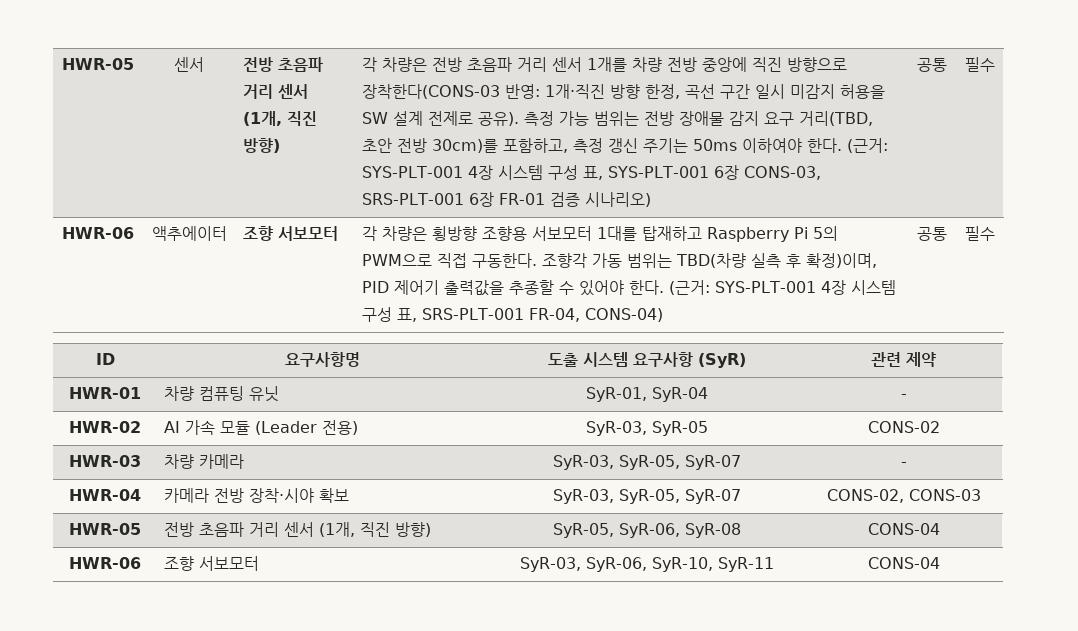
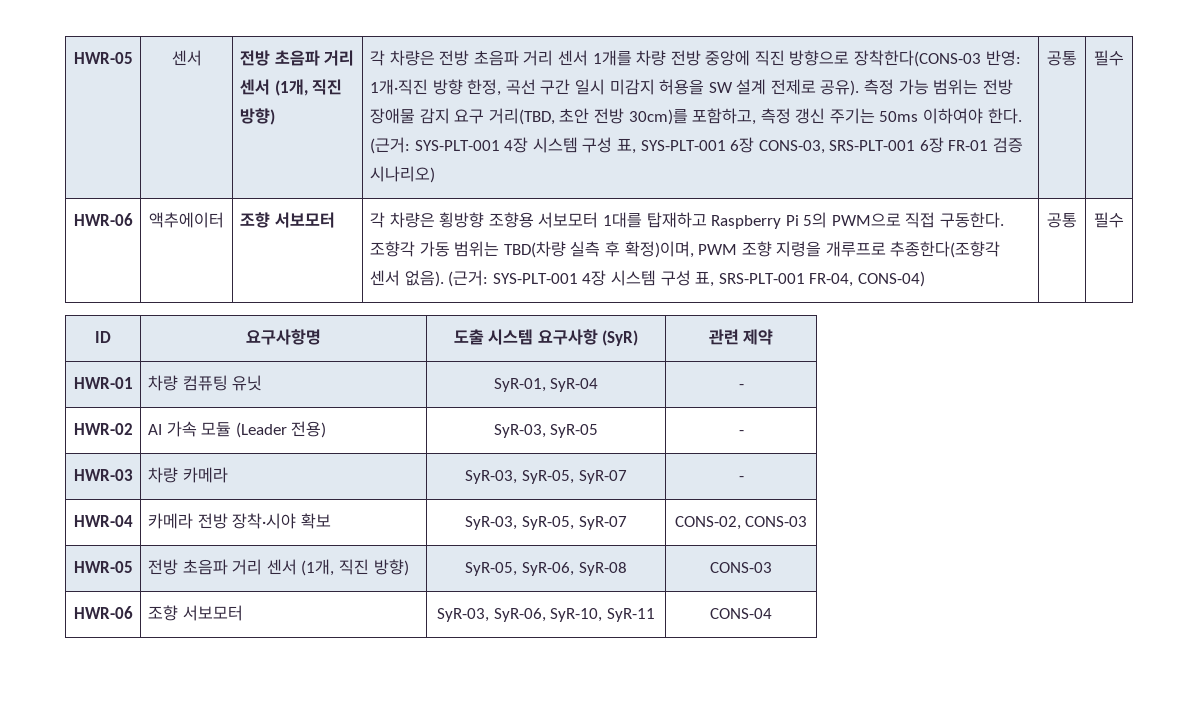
[362,280,665,296] PID 제어기 출력값을 추종할 수 있어야 한다. -> [698,241,1001,258] [369,270,444,287] PWM 조향 지령을 개루프로 추종한다(조향각 센서 없음).
[867,421,940,433] CONS-02 -> [738,430,744,435] -
[867,523,940,535] CONS-04 -> [710,562,772,573] CONS-03

